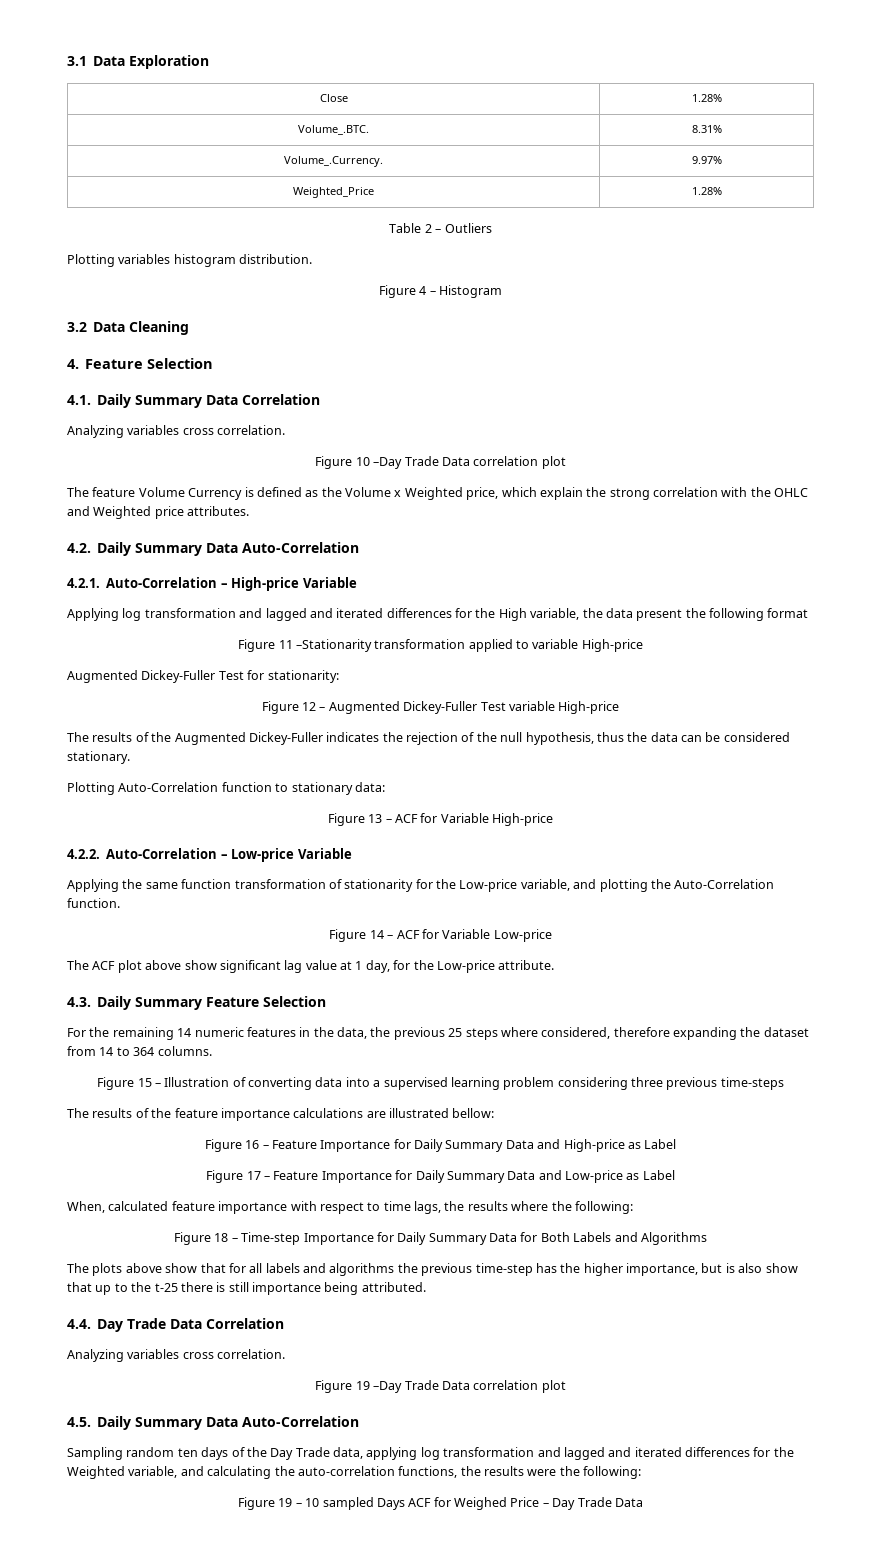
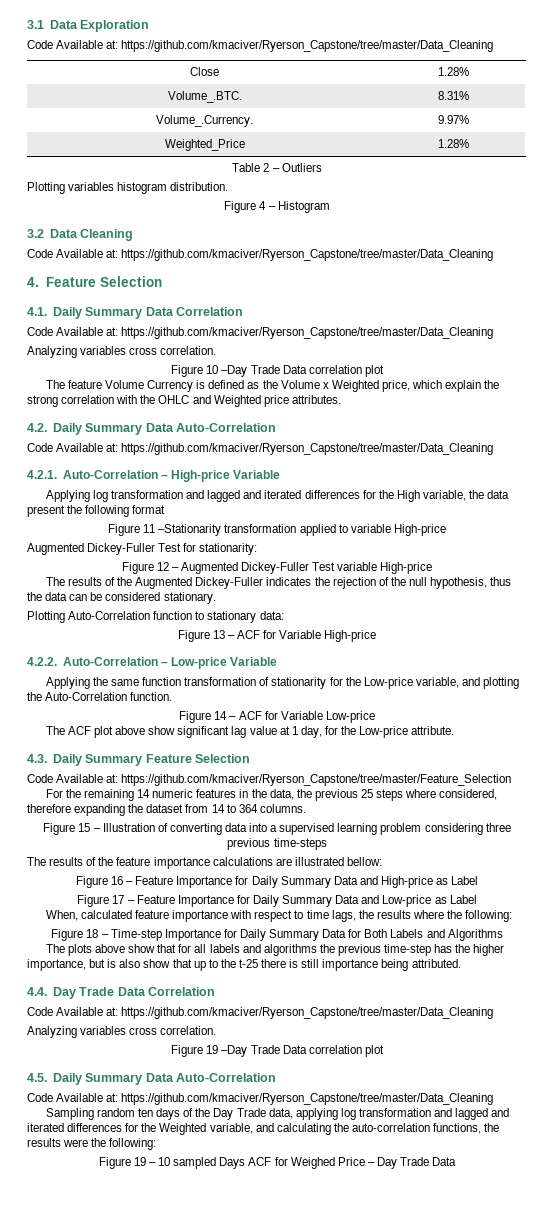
(210, 62) none -> [27,40,494,52] // Code Available at: https://github.com/kmaciver/Ryerson_Capstone/tree/master/Data_Cleaning
(190, 328) none -> [27,249,494,261] // Code Available at: https://github.com/kmaciver/Ryerson_Capstone/tree/master/Data_Cleaning
(321, 399) none -> [27,327,494,339] // Code Available at: https://github.com/kmaciver/Ryerson_Capstone/tree/master/Data_Cleaning
(360, 547) none -> [27,443,494,455] // Code Available at: https://github.com/kmaciver/Ryerson_Capstone/tree/master/Data_Cleaning
(327, 1001) none -> [27,774,512,786] // Code Available at: https://github.com/kmaciver/Ryerson_Capstone/tree/master/Feature_Selection
(285, 1323) none -> [27,1007,494,1019] // Code Available at: https://github.com/kmaciver/Ryerson_Capstone/tree/master/Data_Cleaning
(360, 1421) none -> [27,1093,494,1105] // Code Available at: https://github.com/kmaciver/Ryerson_Capstone/tree/master/Data_Cleaning

